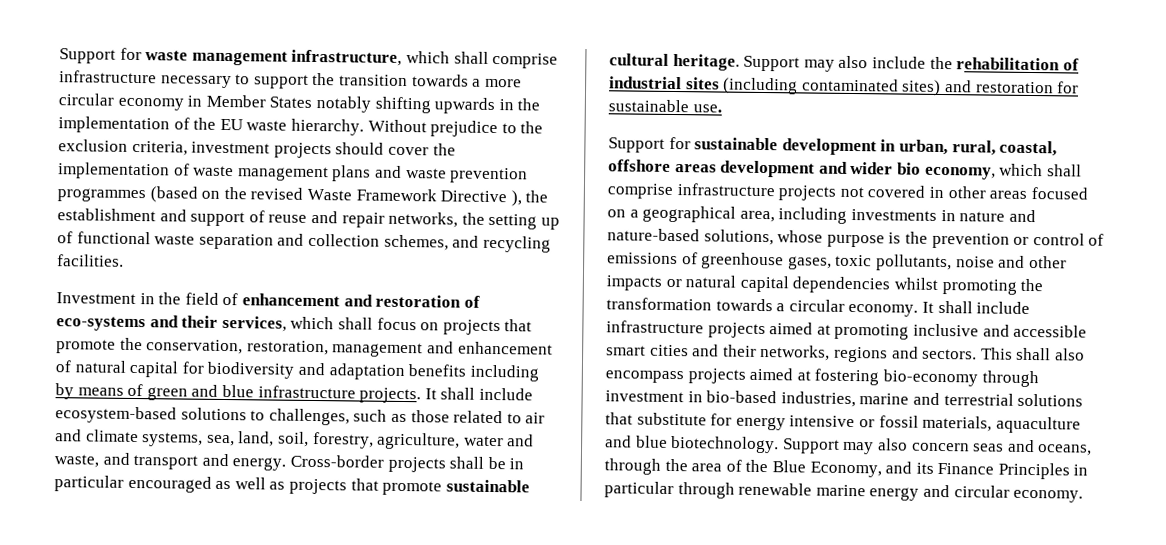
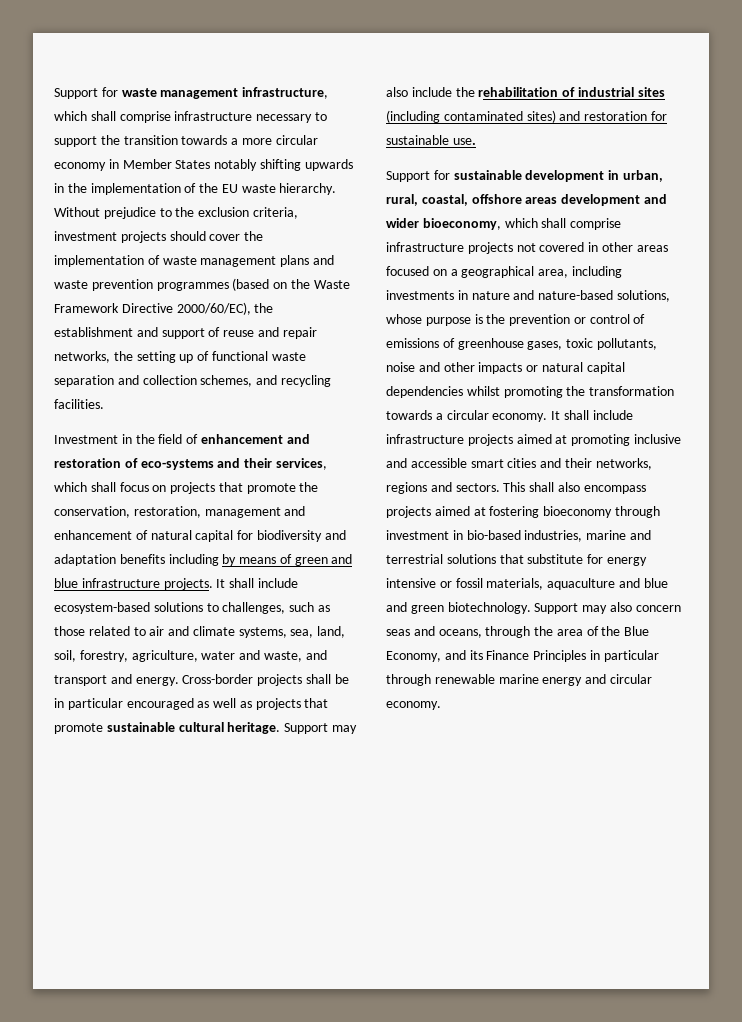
[250,187,304,200] revised -> (310, 284) none
[510,190,522,207] ), -> [176,302,251,315] 2000/60/EC),
[896,162,996,180] bio economy, -> [422,218,501,230] bioeconomy,
[882,369,978,387] bio-economy -> [543,506,613,518] bioeconomy
(668, 441) none -> [386,602,444,614] and green

